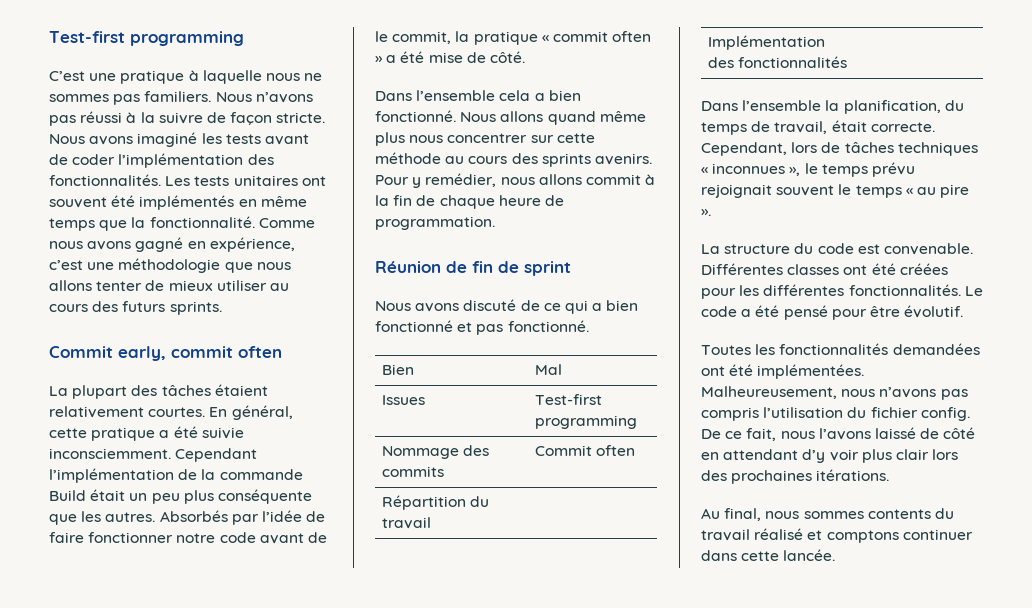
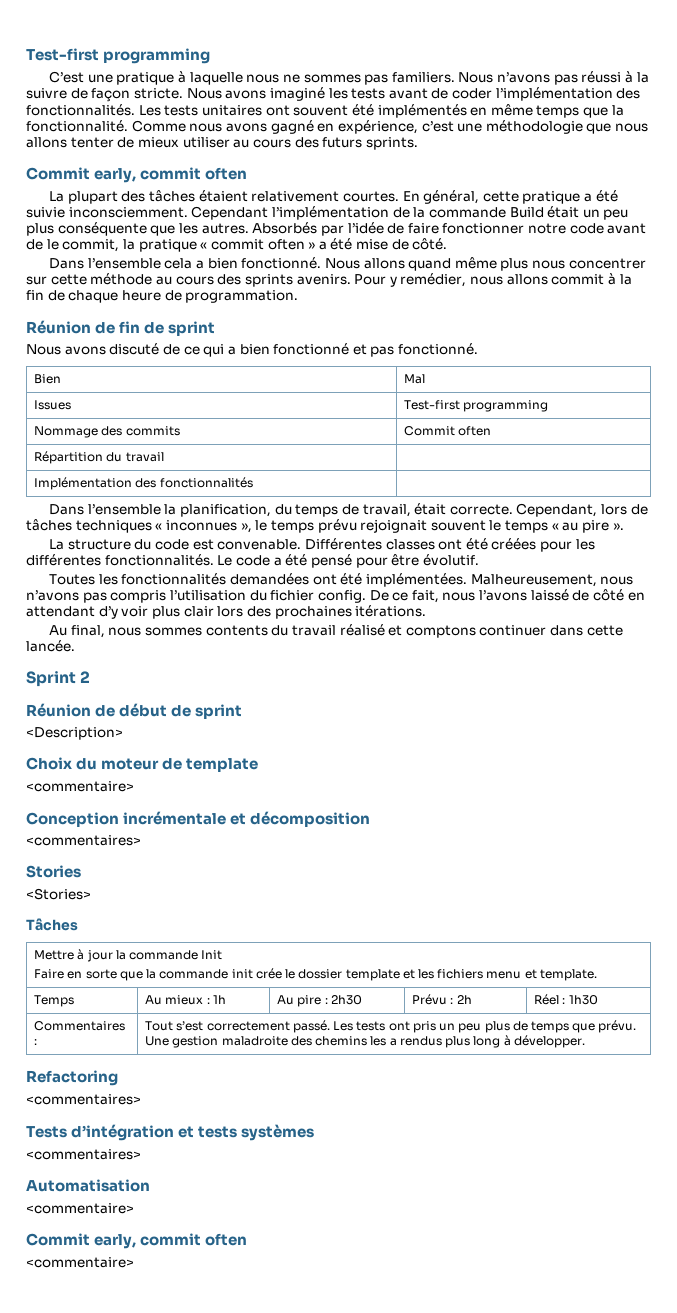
(836, 555) none -> [26,671,91,687] [26,703,243,719] [26,727,123,740] [26,757,259,772] [26,781,134,792] [26,811,371,827] [26,835,141,846] [26,865,81,878] [26,888,91,900] [26,918,78,931] [34,949,223,962] [34,968,597,981] [34,995,75,1007] [145,995,226,1005] [277,995,362,1007] [412,994,472,1005] [534,994,598,1005] [34,1021,126,1031] [34,1039,38,1045] [145,1020,637,1033] [145,1035,585,1048] [26,1070,118,1086] [26,1094,141,1105] [26,1124,315,1141] [26,1149,141,1160] [26,1179,150,1192] [26,1203,134,1214] [26,1233,248,1249] [26,1257,134,1268] // Sprint 2 // Réunion de début de sprint // <Description> // Choix du moteur de template // <commentaire> // Conception incrémentale et décomposition // <commentaires> // Stories // <Stories> // Tâches // Mettre à jour la commande Init // Faire en sorte que la commande init crée le dossier template et les fichiers menu et template. // Temps | Au mieux : 1h | Au pire : 2h30 | Prévu : 2h | Réel : 1h30 // Commentaires : | Tout s’est correctement passé. Les tests ont pris un peu plus de temps que prévu. Une gestion maladroite des chemins les a rendus plus long à développer. // Refactoring // <commentaires> // Tests d’intégration et tests systèmes // <commentaires> // Automatisation // <commentaire> // Commit early, commit often // <commentaire>

